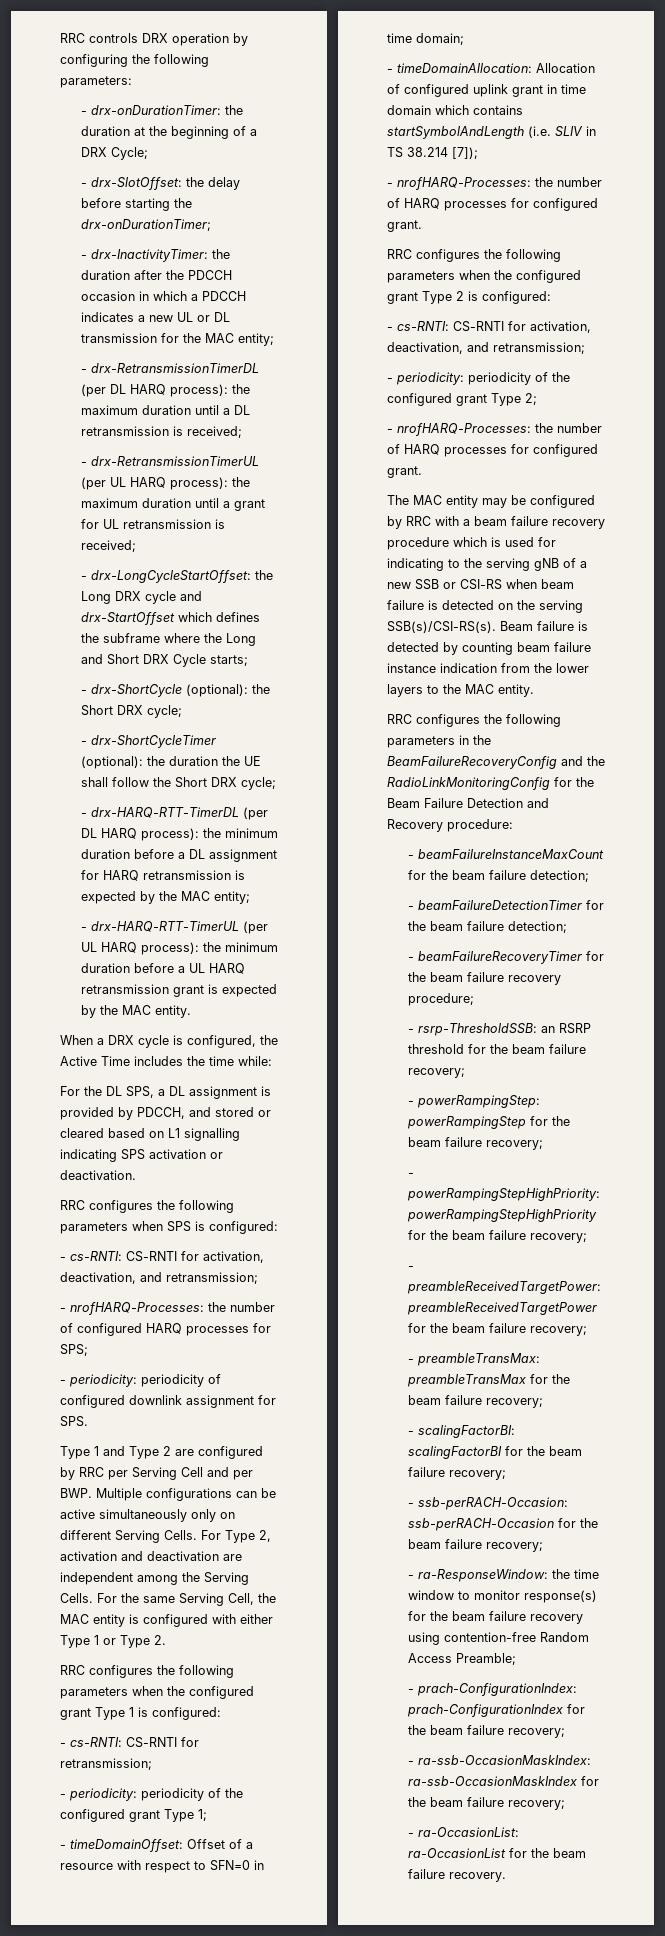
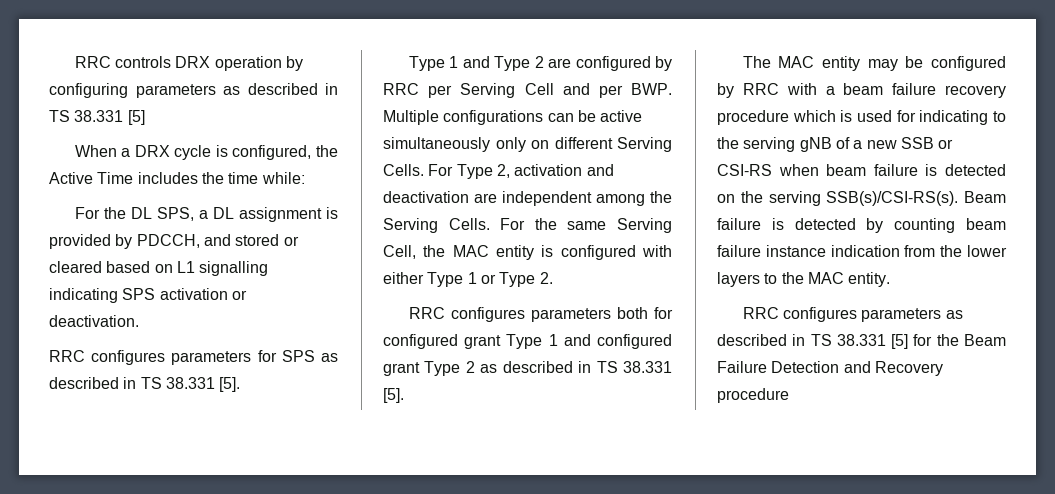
[132,54,209,67] [60,76,132,88] [80,105,243,115] [80,126,257,139] [80,147,148,160] [80,177,240,190] [80,198,192,211] [80,219,211,231] [80,249,230,262] [80,270,232,280] [80,291,246,301] [80,312,230,322] [80,333,274,346] [80,363,259,373] [80,384,250,397] [80,405,250,415] [80,426,242,438] [80,456,259,466] [80,477,250,490] [80,498,265,511] [80,519,225,529] [80,540,136,552] [80,570,273,583] [80,591,202,604] [80,612,260,625] [80,633,256,646] [80,654,248,667] [80,684,270,697] [80,705,182,718] [80,735,216,748] [80,756,261,769] [80,777,276,790] [80,807,268,820] [80,828,278,841] [80,849,277,862] [80,870,245,881] [80,891,250,904] [80,921,268,934] [80,942,278,955] [80,963,245,974] [80,984,277,997] [80,1005,191,1018] the following parameters: // - drx-onDurationTimer: the duration at the beginning of a DRX Cycle; // - drx-SlotOffset: the delay before starting the drx-onDurationTimer; // - drx-InactivityTimer: the duration after the PDCCH occasion in which a PDCCH indicates a new UL or DL transmission for the MAC entity; // - drx-RetransmissionTimerDL (per DL HARQ process): the maximum duration until a DL retransmission is received; // - drx-RetransmissionTimerUL (per UL HARQ process): the maximum duration until a grant for UL retransmission is received; // - drx-LongCycleStartOffset: the Long DRX cycle and drx-StartOffset which defines the subframe where the Long and Short DRX Cycle starts; // - drx-ShortCycle (optional): the Short DRX cycle; // - drx-ShortCycleTimer (optional): the duration the UE shall follow the Short DRX cycle; // - drx-HARQ-RTT-TimerDL (per DL HARQ process): the minimum duration before a DL assignment for HARQ retransmission is expected by the MAC entity; // - drx-HARQ-RTT-TimerUL (per UL HARQ process): the minimum duration before a UL HARQ retransmission grant is expected by the MAC entity. -> [135,83,338,98] [49,110,145,125] parameters as described in TS 38.331 [5]
[157,1200,234,1213] [60,1221,278,1234] [60,1251,264,1263] [60,1272,258,1284] [60,1302,275,1315] [60,1323,271,1336] [60,1344,88,1356] [60,1374,221,1387] [60,1395,276,1408] [60,1416,88,1427] the following parameters when SPS is configured: // - cs-RNTI: CS-RNTI for activation, deactivation, and retransmission; // - nrofHARQ-Processes: the number of configured HARQ processes for SPS; // - periodicity: periodicity of configured downlink assignment for SPS. -> [171,350,339,365] [49,377,241,392] parameters for SPS as described in TS 38.331 [5].
[157,1665,234,1678] [60,1686,254,1699] [60,1707,221,1720] [60,1737,199,1748] [60,1758,152,1770] [60,1788,243,1801] [60,1809,207,1822] [60,1839,253,1852] [60,1860,264,1873] [387,33,464,45] [387,63,595,73] [387,84,586,97] [387,105,523,115] [387,126,596,139] [387,147,478,159] [387,177,602,190] [387,198,598,211] [387,220,422,232] [387,249,561,262] [387,270,581,283] [387,291,551,304] [387,321,591,333] [387,342,585,354] [387,372,570,385] [387,393,537,406] [387,423,602,436] [387,444,598,457] [387,466,422,478] the following parameters when the configured grant Type 1 is configured: // - cs-RNTI: CS-RNTI for retransmission; // - periodicity: periodicity of the configured grant Type 1; // - timeDomainOffset: Offset of a resource with respect to SFN=0 in time domain; // - timeDomainAllocation: Allocation of configured uplink grant in time domain which contains startSymbolAndLength (i.e. SLIV in TS 38.214 [7]); // - nrofHARQ-Processes: the number of HARQ processes for configured grant. // RRC configures the following parameters when the configured grant Type 2 is configured: // - cs-RNTI: CS-RNTI for activation, deactivation, and retransmission; // - periodicity: periodicity of the configured grant Type 2; // - nrofHARQ-Processes: the number of HARQ processes for configured grant. -> [530,307,673,322] [383,334,672,349] [383,361,672,376] [383,388,404,403] parameters both for configured grant Type 1 and configured grant Type 2 as described in TS 38.331 [5].
[484,714,561,727] [387,735,491,748] [387,756,605,769] [387,777,550,790] the following parameters in the BeamFailureRecoveryConfig and the RadioLinkMonitoringConfig -> [861,308,963,322] [717,334,909,349] parameters as described in TS 38.331 [5]
[447,819,513,832] [407,849,604,859] [407,870,589,882] [407,900,604,910] [407,921,567,933] [407,951,604,964] [407,972,561,985] [407,993,474,1006] [407,1023,591,1036] [407,1044,586,1054] [407,1068,465,1078] [407,1095,540,1108] [406,1116,570,1129] [407,1137,543,1150] [407,1173,414,1177] [406,1188,600,1201] [406,1209,597,1222] [407,1230,587,1243] [407,1266,414,1270] [406,1281,601,1294] [406,1302,597,1315] [407,1323,587,1336] [407,1353,540,1366] [406,1374,570,1387] [407,1395,543,1408] [407,1425,515,1438] [407,1446,582,1459] [407,1467,506,1480] [407,1497,568,1510] [407,1518,598,1531] [407,1539,543,1552] [407,1569,599,1582] [407,1590,597,1603] [407,1611,583,1624] [407,1632,589,1645] [407,1653,516,1665] [407,1683,577,1696] [406,1704,585,1717] [407,1725,565,1738] [407,1755,591,1765] [407,1776,599,1786] [407,1797,565,1810] [407,1827,519,1837] [407,1848,586,1858] [407,1869,506,1882] procedure: // - beamFailureInstanceMaxCount for the beam failure detection; // - beamFailureDetectionTimer for the beam failure detection; // - beamFailureRecoveryTimer for the beam failure recovery procedure; // - rsrp-ThresholdSSB: an RSRP threshold for the beam failure recovery; // - powerRampingStep: powerRampingStep for the beam failure recovery; // - powerRampingStepHighPriority: powerRampingStepHighPriority for the beam failure recovery; // - preambleReceivedTargetPower: preambleReceivedTargetPower for the beam failure recovery; // - preambleTransMax: preambleTransMax for the beam failure recovery; // - scalingFactorBI: scalingFactorBI for the beam failure recovery; // - ssb-perRACH-Occasion: ssb-perRACH-Occasion for the beam failure recovery; // - ra-ResponseWindow: the time window to monitor response(s) for the beam failure recovery using contention-free Random Access Preamble; // - prach-ConfigurationIndex: prach-ConfigurationIndex for the beam failure recovery; // - ra-ssb-OccasionMaskIndex: ra-ssb-OccasionMaskIndex for the beam failure recovery; // - ra-OccasionList: ra-OccasionList for the beam failure recovery. -> [717,388,789,403] procedure

